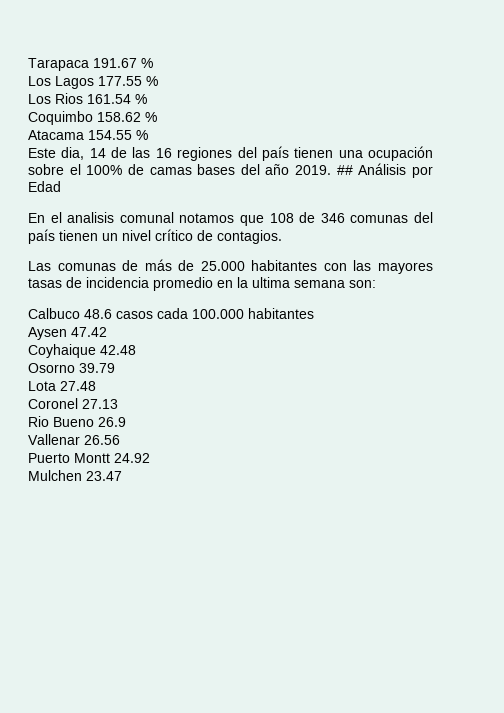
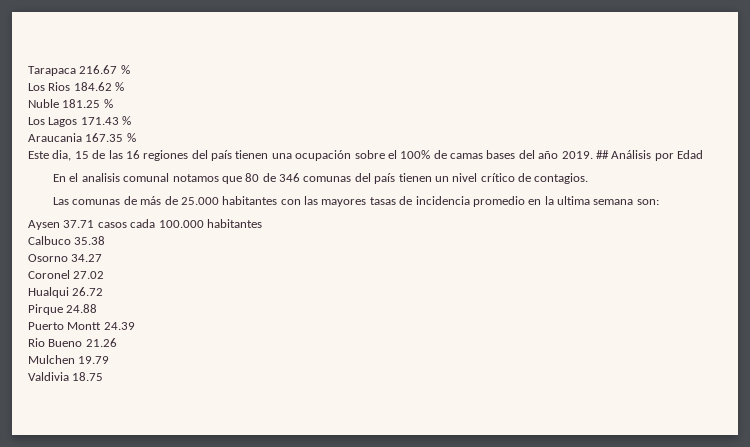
[93,58,137,68] 191.67 -> [79,65,130,74] [28,82,125,91] [28,99,101,108] 216.67 % // Los Rios 184.62 % // Nuble 181.25
[98,76,158,86] [28,93,147,104] [28,111,157,125] [28,130,132,140] 177.55 % // Los Rios 161.54 % // Coquimbo 158.62 % // Atacama 154.55 -> [80,116,132,125] [28,133,124,142] 171.43 % // Araucania 167.35
[89,148,106,158] 14 -> [74,151,89,159] 15
[269,213,294,223] 108 -> [245,173,260,182] 80
[28,308,112,319] Calbuco 48.6 -> [28,220,95,230] Aysen 37.71
[28,327,107,340] [28,344,136,358] [28,363,115,373] [28,381,96,391] [28,398,118,409] [28,416,126,427] [28,434,120,445] [28,453,150,463] [28,470,122,481] Aysen 47.42 // Coyhaique 42.48 // Osorno 39.79 // Lota 27.48 // Coronel 27.13 // Rio Bueno 26.9 // Vallenar 26.56 // Puerto Montt 24.92 // Mulchen 23.47 -> [28,236,106,245] [28,254,103,262] [28,270,105,279] [28,287,104,298] [28,304,98,315] [28,322,135,330] [28,338,117,347] [28,355,110,364] [28,372,104,381] Calbuco 35.38 // Osorno 34.27 // Coronel 27.02 // Hualqui 26.72 // Pirque 24.88 // Puerto Montt 24.39 // Rio Bueno 21.26 // Mulchen 19.79 // Valdivia 18.75

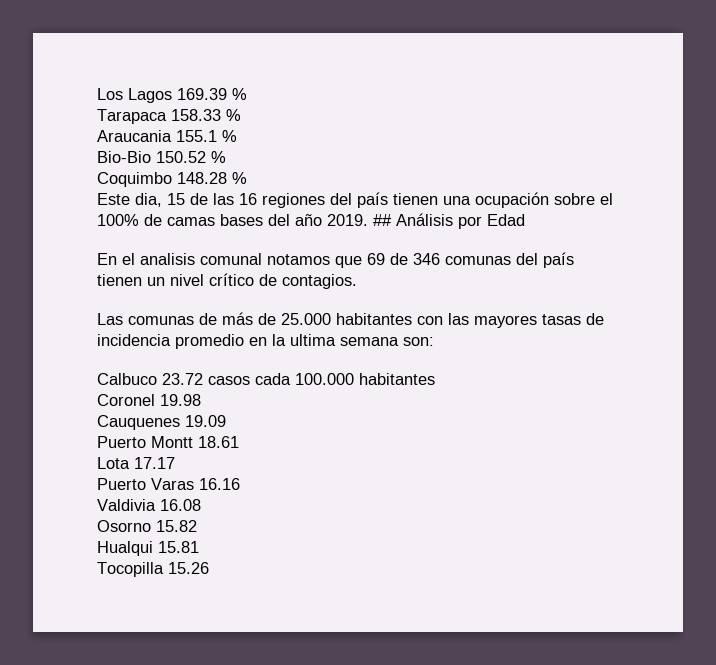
[28,65,130,76] [28,82,125,91] [28,99,113,108] [28,116,132,127] [28,133,124,142] Tarapaca 216.67 % // Los Rios 184.62 % // Nuble 181.25 % // Los Lagos 171.43 % // Araucania 167.35 -> [97,88,247,103] [97,109,241,124] [97,130,237,142] [97,151,226,163] [97,172,227,187] Los Lagos 169.39 % // Tarapaca 158.33 % // Araucania 155.1 % // Bio-Bio 150.52 % // Coquimbo 148.28
[245,173,260,182] 80 -> [367,253,385,265] 69
[28,220,95,230] Aysen 37.71 -> [97,373,203,385] Calbuco 23.72
[28,236,106,245] [28,254,103,262] [28,270,105,279] [28,287,104,298] [28,304,98,315] [28,322,135,330] [28,338,117,347] [28,355,110,364] [28,372,104,381] Calbuco 35.38 // Osorno 34.27 // Coronel 27.02 // Hualqui 26.72 // Pirque 24.88 // Puerto Montt 24.39 // Rio Bueno 21.26 // Mulchen 19.79 // Valdivia 18.75 -> [97,394,201,406] [97,415,226,430] [97,436,239,448] [97,457,175,469] [97,478,240,490] [97,499,201,511] [97,520,197,532] [97,541,199,556] [97,562,209,577] Coronel 19.98 // Cauquenes 19.09 // Puerto Montt 18.61 // Lota 17.17 // Puerto Varas 16.16 // Valdivia 16.08 // Osorno 15.82 // Hualqui 15.81 // Tocopilla 15.26

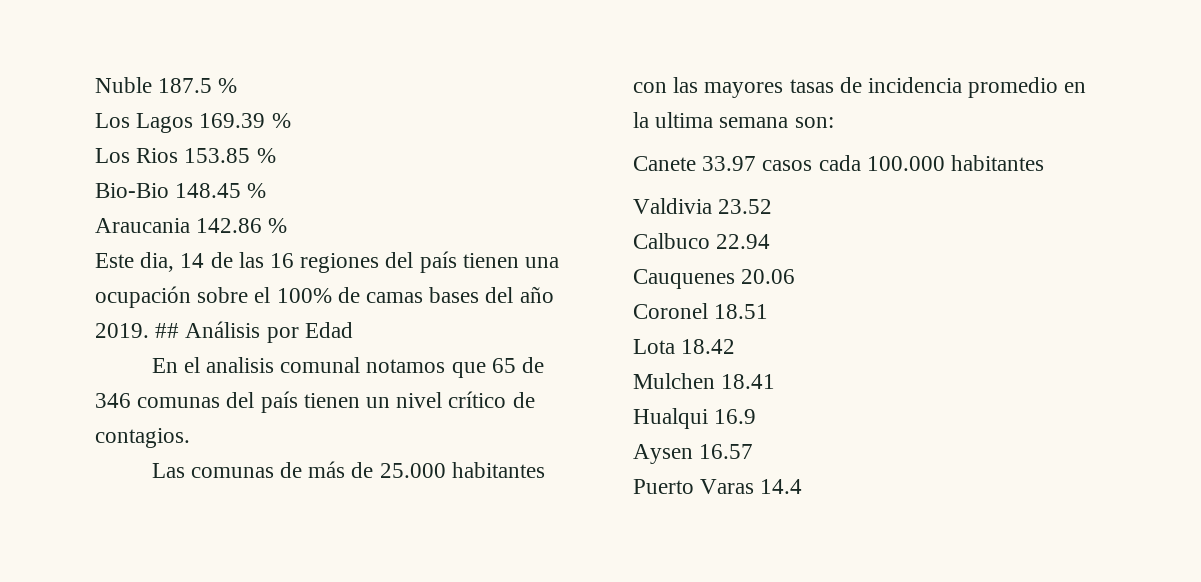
(97, 94) none -> [95,77,238,93] Nuble 187.5 % //
[97,109,241,124] [97,130,237,142] [97,151,226,163] [97,172,227,187] Tarapaca 158.33 % // Araucania 155.1 % // Bio-Bio 150.52 % // Coquimbo 148.28 -> [95,148,276,163] [95,183,267,198] [95,218,263,233] Los Rios 153.85 % // Bio-Bio 148.45 % // Araucania 142.86
[167,193,185,205] 15 -> [180,253,205,268] 14
[367,253,385,265] 69 -> [491,358,516,373] 65
[97,373,203,385] Calbuco 23.72 -> [633,156,757,171] Canete 33.97
[97,394,201,406] [97,415,226,430] [97,436,239,448] [97,457,175,469] [97,478,240,490] [97,499,201,511] [97,520,197,532] [97,541,199,556] [97,562,209,577] Coronel 19.98 // Cauquenes 19.09 // Puerto Montt 18.61 // Lota 17.17 // Puerto Varas 16.16 // Valdivia 16.08 // Osorno 15.82 // Hualqui 15.81 // Tocopilla 15.26 -> [633,198,773,214] [633,233,771,249] [633,269,796,289] [633,303,769,319] [633,339,736,354] [633,373,776,389] [633,408,757,429] [633,444,754,464] [633,479,803,494] Valdivia 23.52 // Calbuco 22.94 // Cauquenes 20.06 // Coronel 18.51 // Lota 18.42 // Mulchen 18.41 // Hualqui 16.9 // Aysen 16.57 // Puerto Varas 14.4

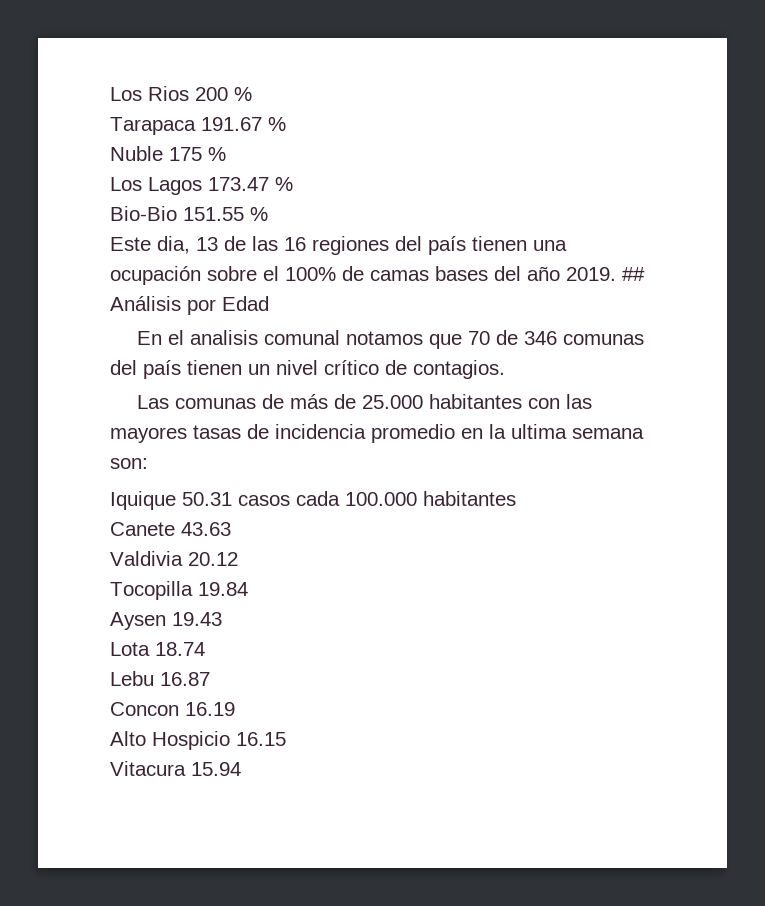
[95,77,238,93] [95,113,291,133] [95,148,276,163] [95,183,267,198] [95,218,263,233] Nuble 187.5 % // Los Lagos 169.39 % // Los Rios 153.85 % // Bio-Bio 148.45 % // Araucania 142.86 -> [110,86,252,101] [110,117,286,135] [110,146,226,161] [110,177,293,195] [110,206,244,221] Los Rios 200 % // Tarapaca 191.67 % // Nuble 175 % // Los Lagos 173.47 % // Bio-Bio 151.55
[180,253,205,268] 14 -> [196,237,218,251] 13
[491,358,516,373] 65 -> [467,331,490,345] 70
[633,156,757,171] Canete 33.97 -> [110,491,232,510] Iquique 50.31
(1045, 163) none -> [110,522,231,536] // Canete 43.63
[718,199,773,214] [633,233,771,249] [633,269,796,289] [633,303,769,319] [633,339,736,354] [633,373,776,389] [633,408,757,429] [633,444,754,464] [633,479,803,494] 23.52 // Calbuco 22.94 // Cauquenes 20.06 // Coronel 18.51 // Lota 18.42 // Mulchen 18.41 // Hualqui 16.9 // Aysen 16.57 // Puerto Varas 14.4 -> [188,552,238,566] [110,581,248,600] [110,612,222,630] [110,642,205,656] [110,671,210,686] [110,702,235,716] [110,731,286,750] [110,761,241,776] 20.12 // Tocopilla 19.84 // Aysen 19.43 // Lota 18.74 // Lebu 16.87 // Concon 16.19 // Alto Hospicio 16.15 // Vitacura 15.94

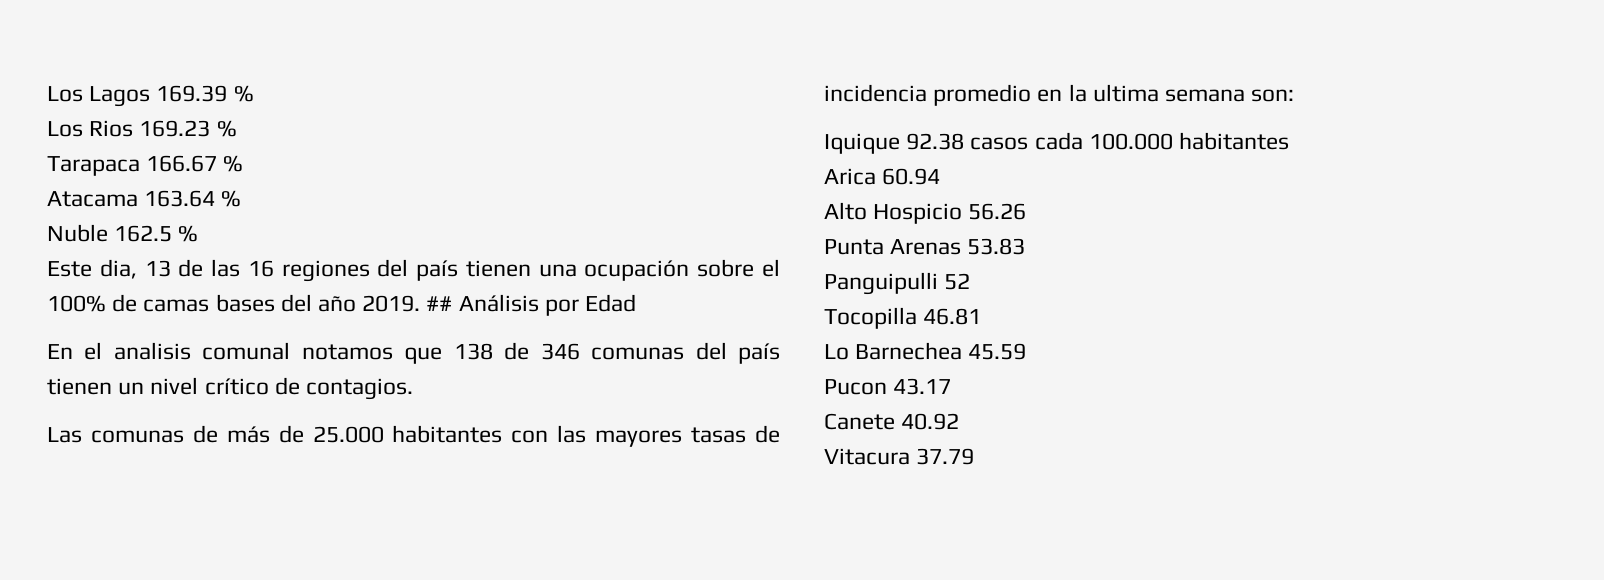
[110,86,252,101] [110,117,286,135] [110,146,226,161] [110,177,293,195] [110,206,244,221] Los Rios 200 % // Tarapaca 191.67 % // Nuble 175 % // Los Lagos 173.47 % // Bio-Bio 151.55 -> [47,85,254,107] [47,120,237,137] [47,155,244,176] [47,190,242,207] [47,224,173,242] Los Lagos 169.39 % // Los Rios 169.23 % // Tarapaca 166.67 % // Atacama 163.64 % // Nuble 162.5
[467,331,490,345] 70 -> [453,343,493,360] 138
[182,492,232,506] 50.31 -> [906,133,965,150] 92.38
[110,522,231,536] [110,551,238,566] [110,581,248,600] [110,612,222,630] [110,642,205,656] [110,671,210,686] [110,702,235,716] [110,731,286,750] Canete 43.63 // Valdivia 20.12 // Tocopilla 19.84 // Aysen 19.43 // Lota 18.74 // Lebu 16.87 // Concon 16.19 // Alto Hospicio 16.15 -> [824,168,941,185] [824,202,1027,224] [824,238,1026,255] [824,272,971,295] [824,307,982,329] [824,342,1027,360] [824,378,952,395] [824,413,960,430] Arica 60.94 // Alto Hospicio 56.26 // Punta Arenas 53.83 // Panguipulli 52 // Tocopilla 46.81 // Lo Barnechea 45.59 // Pucon 43.17 // Canete 40.92
[191,762,241,776] 15.94 -> [916,448,975,465] 37.79

